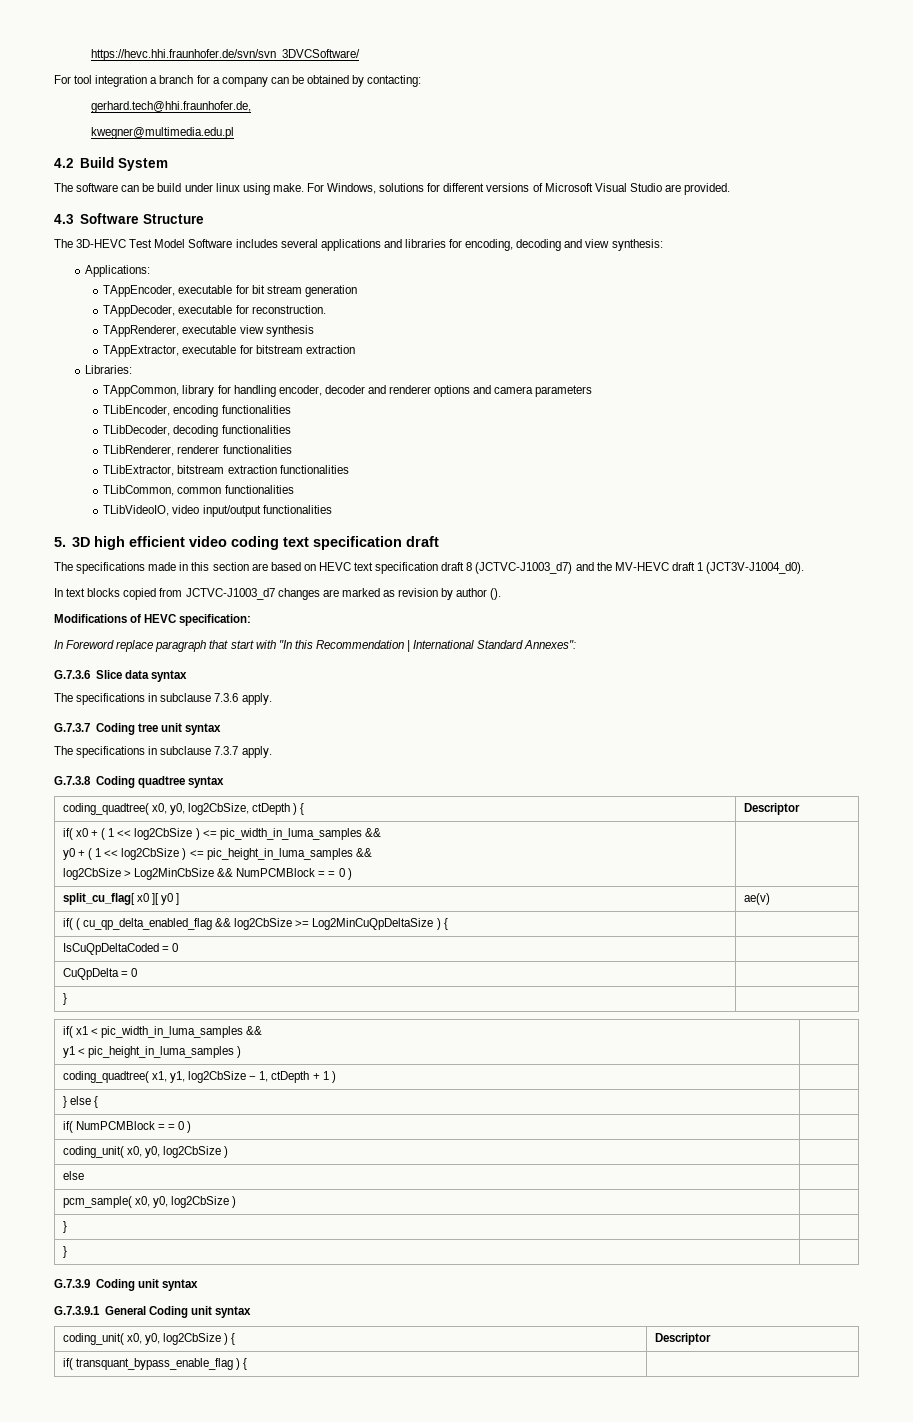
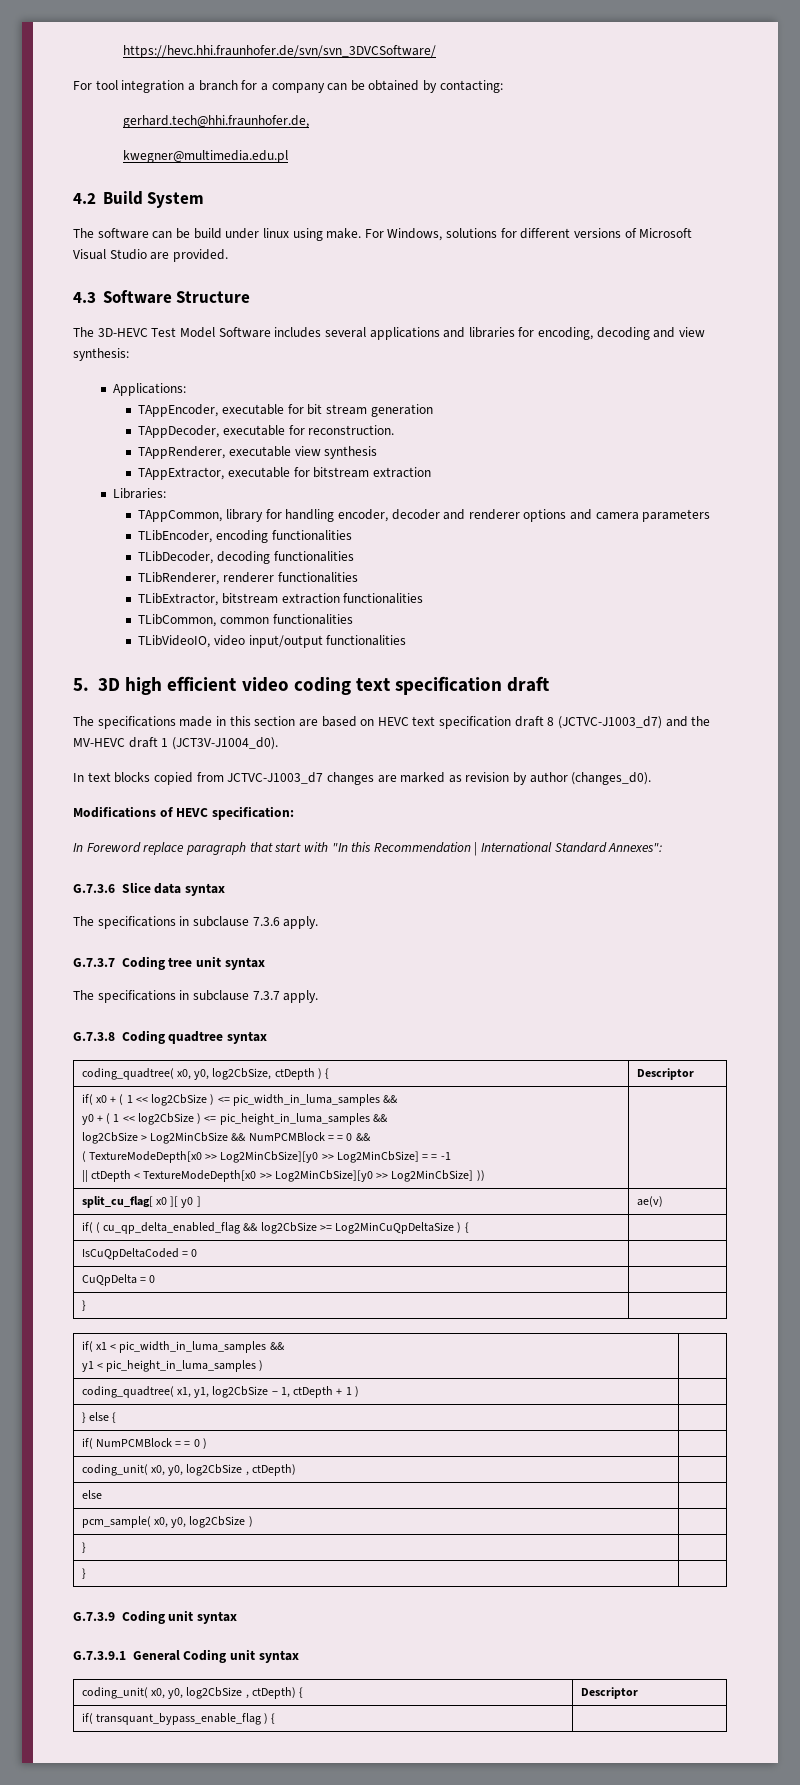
[490,588,502,600] (). -> [571,772,652,785] (changes_d0).
[347,868,352,880] ) -> [355,1133,371,1141] [81,1151,451,1163] [81,1170,485,1182] && // ( TextureModeDepth[x0 >> Log2MinCbSize][y0 >> Log2MinCbSize] = = -1 // || ctDepth < TextureModeDepth[x0 >> Log2MinCbSize][y0 >> Log2MinCbSize] ))
[224,1146,229,1158] ) -> [245,1464,296,1476] , ctDepth)
[224,1333,229,1345] ) -> [245,1687,296,1699] , ctDepth)

